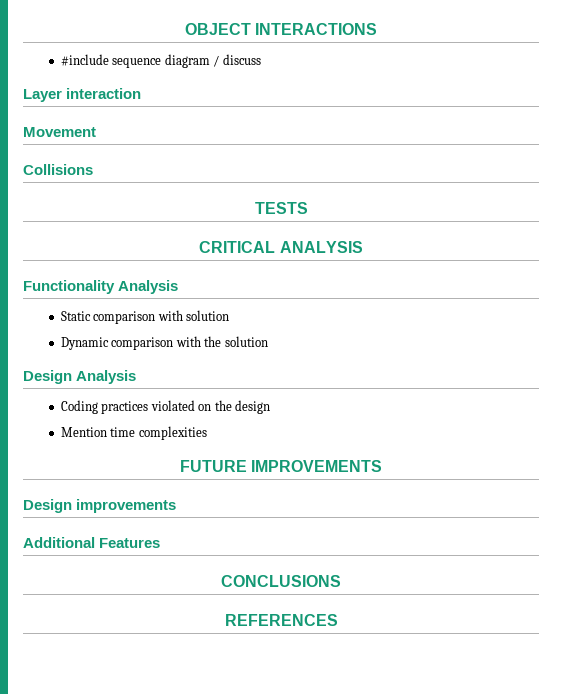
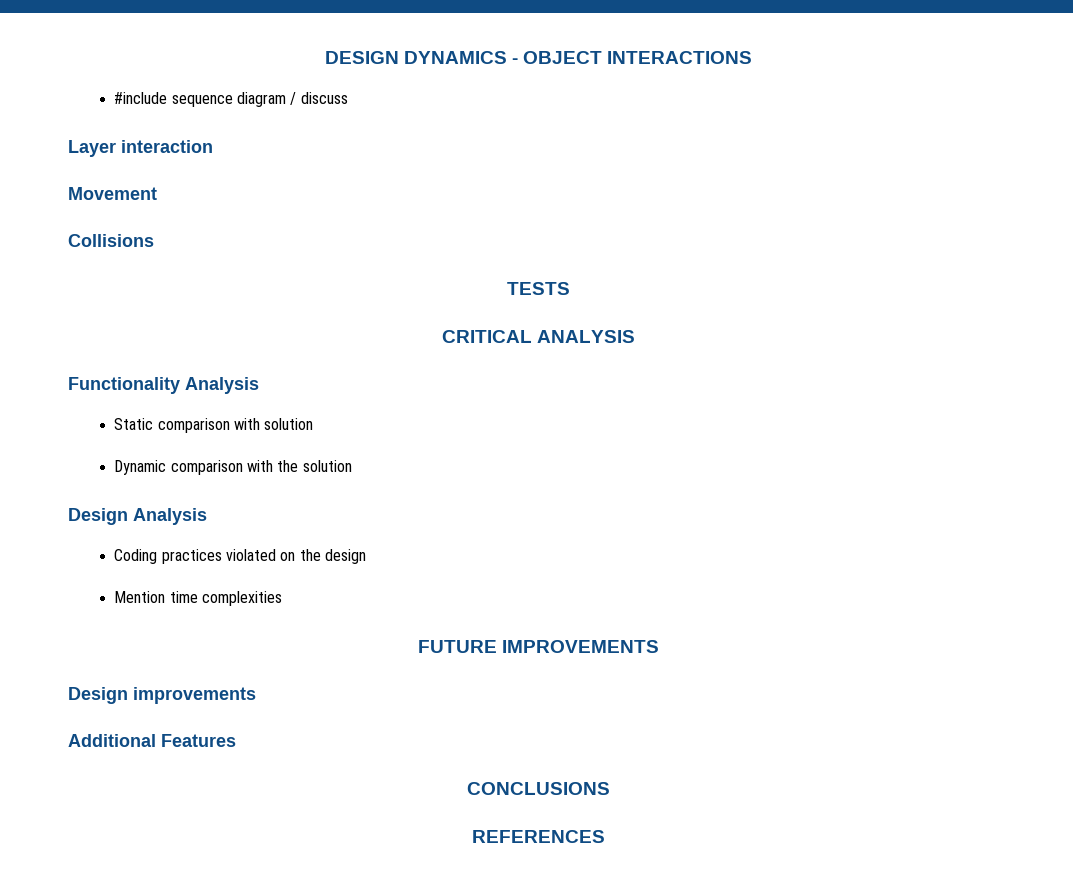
(184, 29) none -> [324,51,518,64] DESIGN DYNAMICS -

